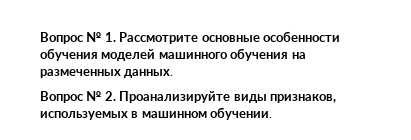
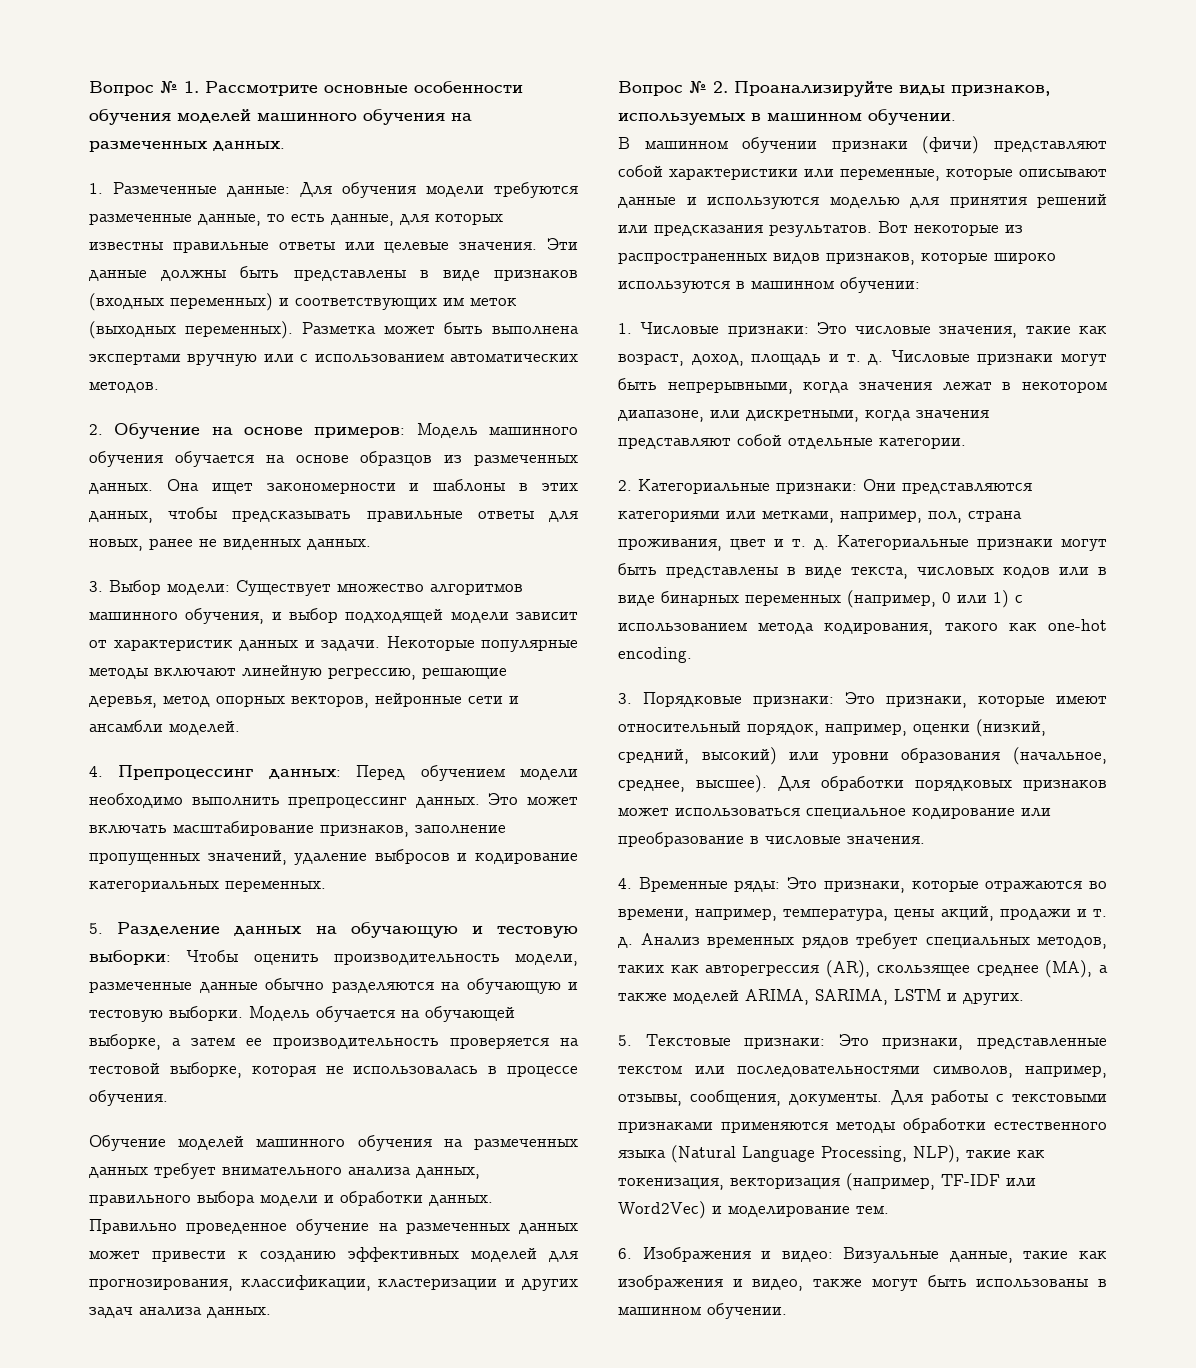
(174, 73) none -> [89,182,578,198] [89,213,503,226] [89,238,578,253] [89,266,578,281] [89,293,517,311] [89,321,579,339] [89,353,578,366] [89,382,159,393] [89,423,578,439] [89,451,578,467] [89,479,578,494] [89,507,578,523] [89,538,371,551] [89,580,523,596] [89,608,578,624] [89,636,578,652] [89,665,507,680] [89,693,519,708] [89,720,240,735] [89,765,578,781] [89,793,578,808] [89,821,506,837] [89,849,578,865] [89,880,326,892] [89,922,578,938] [89,950,578,966] [89,978,578,994] [89,1006,515,1022] [89,1034,579,1050] [89,1062,578,1078] [89,1090,168,1106] [89,1135,578,1151] [89,1163,480,1179] [89,1191,493,1206] [89,1219,578,1235] [89,1247,578,1262] [89,1275,578,1291] [89,1307,271,1318] // 1. Размеченные данные: Для обучения модели требуются размеченные данные, то есть данные, для которых известны правильные ответы или целевые значения. Эти данные должны быть представлены в виде признаков (входных переменных) и соответствующих им меток (выходных переменных). Разметка может быть выполнена экспертами вручную или с использованием автоматических методов. // 2. Обучение на основе примеров: Модель машинного обучения обучается на основе образцов из размеченных данных. Она ищет закономерности и шаблоны в этих данных, чтобы предсказывать правильные ответы для новых, ранее не виденных данных. // 3. Выбор модели: Существует множество алгоритмов машинного обучения, и выбор подходящей модели зависит от характеристик данных и задачи. Некоторые популярные методы включают линейную регрессию, решающие деревья, метод опорных векторов, нейронные сети и ансамбли моделей. // 4. Препроцессинг данных: Перед обучением модели необходимо выполнить препроцессинг данных. Это может включать масштабирование признаков, заполнение пропущенных значений, удаление выбросов и кодирование категориальных переменных. // 5. Разделение данных на обучающую и тестовую выборки: Чтобы оценить производительность модели, размеченные данные обычно разделяются на обучающую и тестовую выборки. Модель обучается на обучающей выборке, а затем ее производительность проверяется на тестовой выборке, которая не использовалась в процессе обучения. // Обучение моделей машинного обучения на размеченных данных требует внимательного анализа данных, правильного выбора модели и обработки данных. Правильно проведенное обучение на размеченных данных может привести к созданию эффективных моделей для прогнозирования, классификации, кластеризации и других задач анализа данных.
(273, 113) none -> [618,136,1107,154] [618,165,1107,181] [618,194,1107,209] [618,221,1023,237] [618,252,1056,265] [618,277,920,293] [618,322,1107,338] [618,350,1107,366] [618,378,1107,394] [618,409,989,422] [618,434,966,449] [618,479,1032,494] [618,510,1022,523] [618,535,1107,551] [618,563,1107,579] [618,590,1023,608] [618,619,1107,635] [618,647,692,663] [618,692,1107,708] [618,719,1046,737] [618,747,1107,765] [618,775,1107,793] [618,807,1051,819] [618,832,925,847] [618,877,1107,893] [618,906,1107,921] [618,933,1107,949] [618,960,1108,978] [618,989,1024,1005] [618,1034,1107,1050] [618,1065,1107,1078] [618,1090,1107,1106] [618,1118,1107,1133] [618,1145,1045,1163] [618,1173,1036,1191] [618,1201,889,1219] [618,1247,1107,1263] [618,1275,1107,1291] [618,1303,787,1319] // В машинном обучении признаки (фичи) представляют собой характеристики или переменные, которые описывают данные и используются моделью для принятия решений или предсказания результатов. Вот некоторые из распространенных видов признаков, которые широко используются в машинном обучении: // 1. Числовые признаки: Это числовые значения, такие как возраст, доход, площадь и т. д. Числовые признаки могут быть непрерывными, когда значения лежат в некотором диапазоне, или дискретными, когда значения представляют собой отдельные категории. // 2. Категориальные признаки: Они представляются категориями или метками, например, пол, страна проживания, цвет и т. д. Категориальные признаки могут быть представлены в виде текста, числовых кодов или в виде бинарных переменных (например, 0 или 1) с использованием метода кодирования, такого как one-hot encoding. // 3. Порядковые признаки: Это признаки, которые имеют относительный порядок, например, оценки (низкий, средний, высокий) или уровни образования (начальное, среднее, высшее). Для обработки порядковых признаков может использоваться специальное кодирование или преобразование в числовые значения. // 4. Временные ряды: Это признаки, которые отражаются во времени, например, температура, цены акций, продажи и т. д. Анализ временных рядов требует специальных методов, таких как авторегрессия (AR), скользящее среднее (MA), а также моделей ARIMA, SARIMA, LSTM и других. // 5. Текстовые признаки: Это признаки, представленные текстом или последовательностями символов, например, отзывы, сообщения, документы. Для работы с текстовыми признаками применяются методы обработки естественного языка (Natural Language Processing, NLP), такие как токенизация, векторизация (например, TF-IDF или Word2Vec) и моделирование тем. // 6. Изображения и видео: Визуальные данные, такие как изображения и видео, также могут быть использованы в машинном обучении.

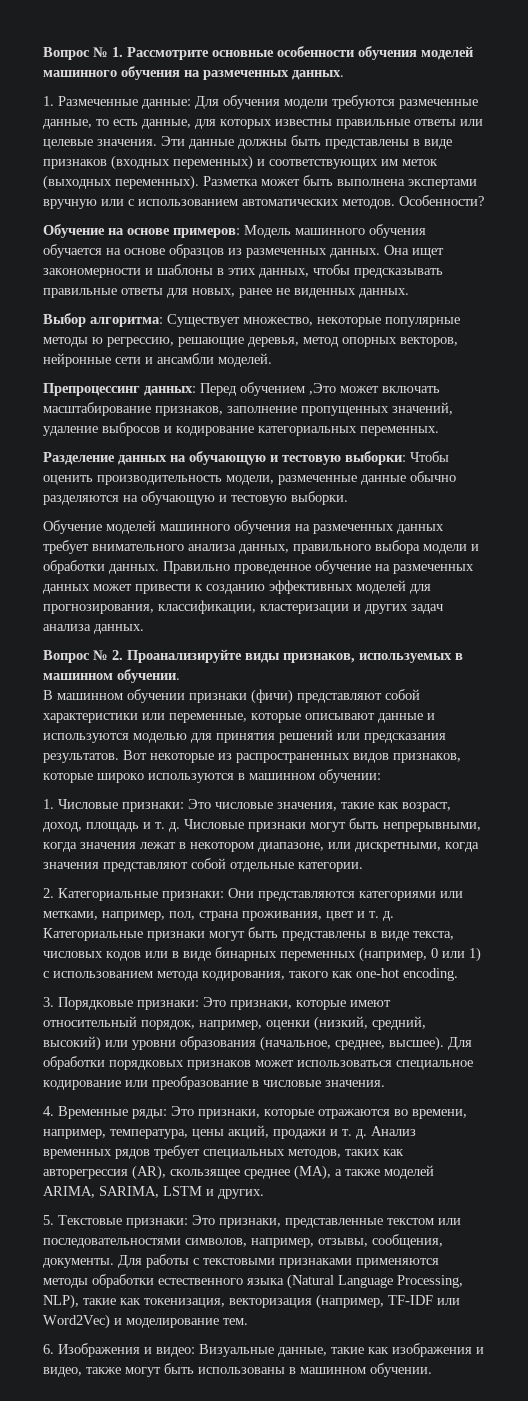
[89,424,103,435] // 2. -> [399,195,484,206] Особенности? //
[89,580,523,596] [89,608,578,624] [89,636,578,652] [89,665,322,680] 3. Выбор модели: Существует множество алгоритмов машинного обучения, и выбор подходящей модели зависит от характеристик данных и задачи. Некоторые популярные методы включают линейную -> [43,313,460,327] [43,337,103,347] Выбор алгоритма: Существует множество, некоторые популярные методы ю
[89,766,103,777] 4. -> (272, 360) none
[520,769,578,780] [89,793,519,808] модели необходимо выполнить препроцессинг данных. Это -> [309,383,336,395] ,Это
[89,923,103,934] 5. -> (439, 431) none
[249,1006,515,1022] [89,1034,579,1050] [89,1062,578,1078] [89,1090,168,1106] Модель обучается на обучающей выборке, а затем ее производительность проверяется на тестовой выборке, которая не использовалась в процессе обучения. -> (348, 498) none

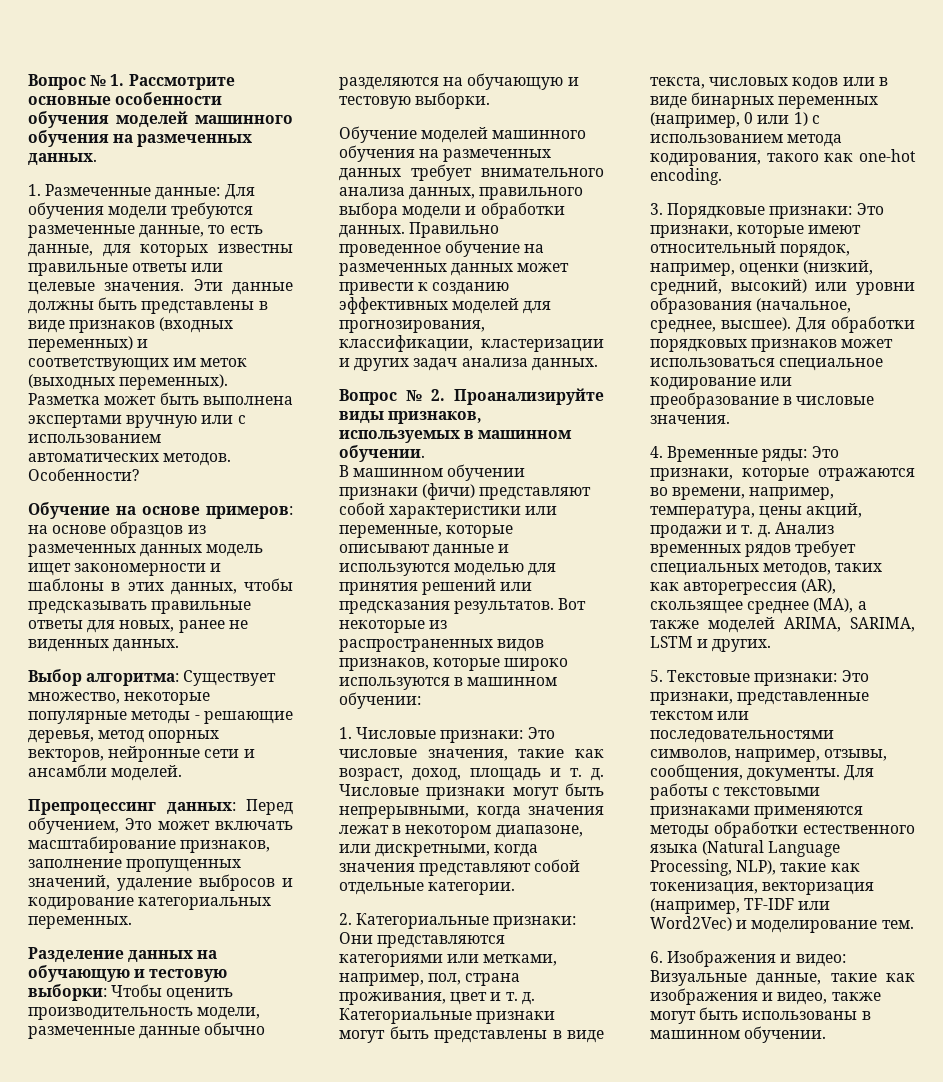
[244,224,426,238] [43,244,102,258] Модель машинного обучения обучается -> (293, 512) none
[330,245,409,258] данных. Она -> [140,544,264,557] данных модель
[92,337,174,347] ю регрессию, -> [194,715,200,720] -
[240,382,336,396] обучением ,Это -> [28,817,152,834] обучением, Это

